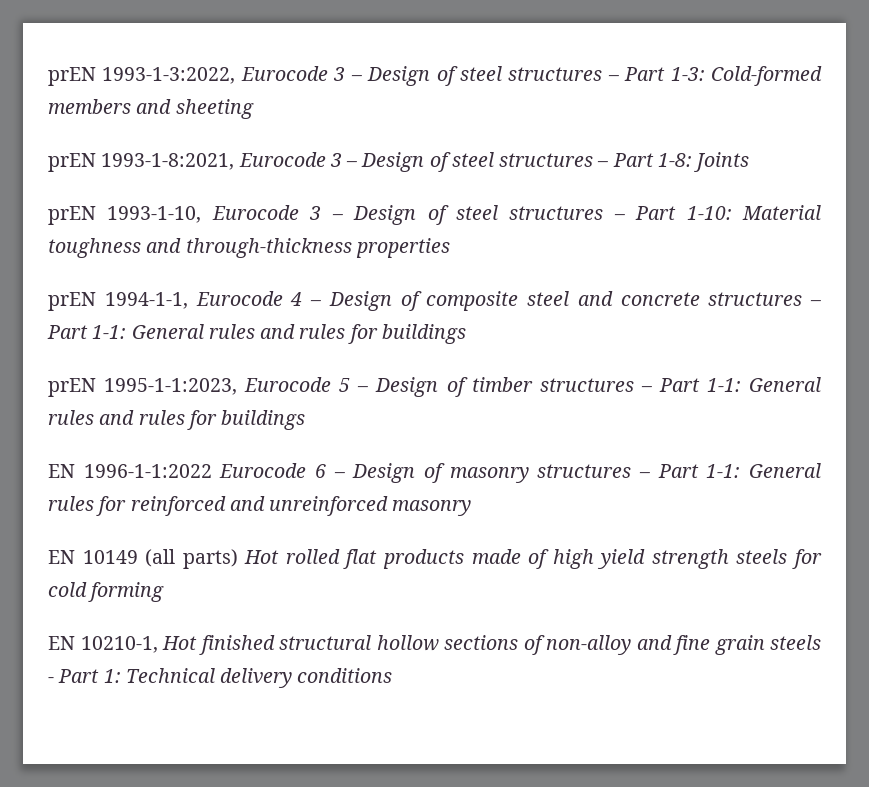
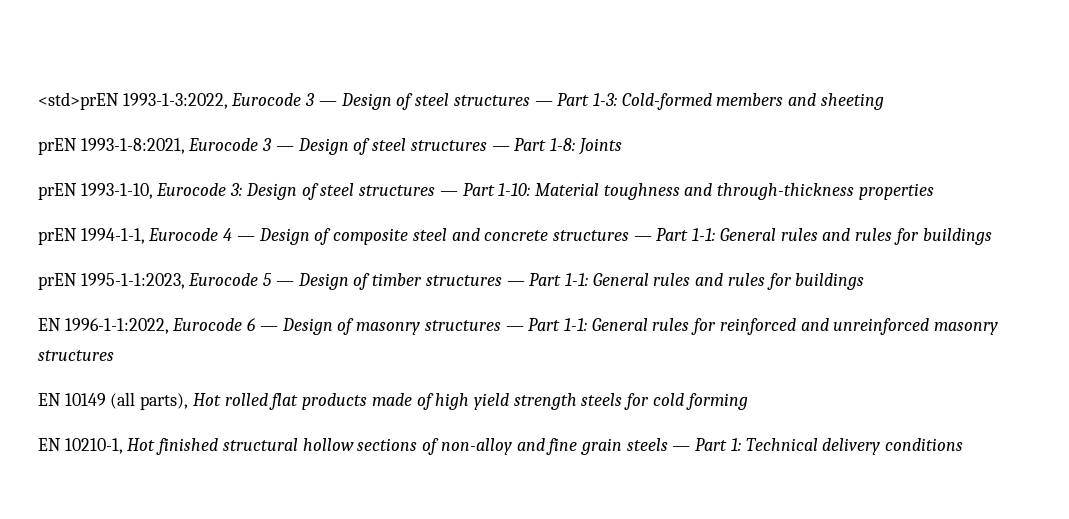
[48,67,96,86] prEN -> [38,92,119,110] <std>prEN
[350,66,619,86] – Design of steel structures – -> [318,93,553,110] — Design of steel structures —
[346,152,609,172] – Design of steel structures – -> [275,138,510,155] — Design of steel structures —
[309,205,625,225] 3 – Design of steel structures – -> [230,183,458,200] 3: Design of steel structures —
[310,300,321,306] – -> [236,236,255,241] —
[810,300,821,306] – -> [633,236,652,241] —
[357,386,369,392] – -> [275,281,294,286] —
[640,386,652,392] – -> [506,281,525,286] —
[83,464,212,478] 1996-1-1:2022 -> [64,318,169,334] 1996-1-1:2022,
[333,472,345,478] – -> [259,326,278,331] —
[639,472,651,478] – -> [505,326,524,331] —
(472, 508) none -> [38,350,114,361] structures
[182,549,238,569] parts) -> [140,393,189,410] parts),
[48,677,54,683] - -> [672,446,691,451] —

